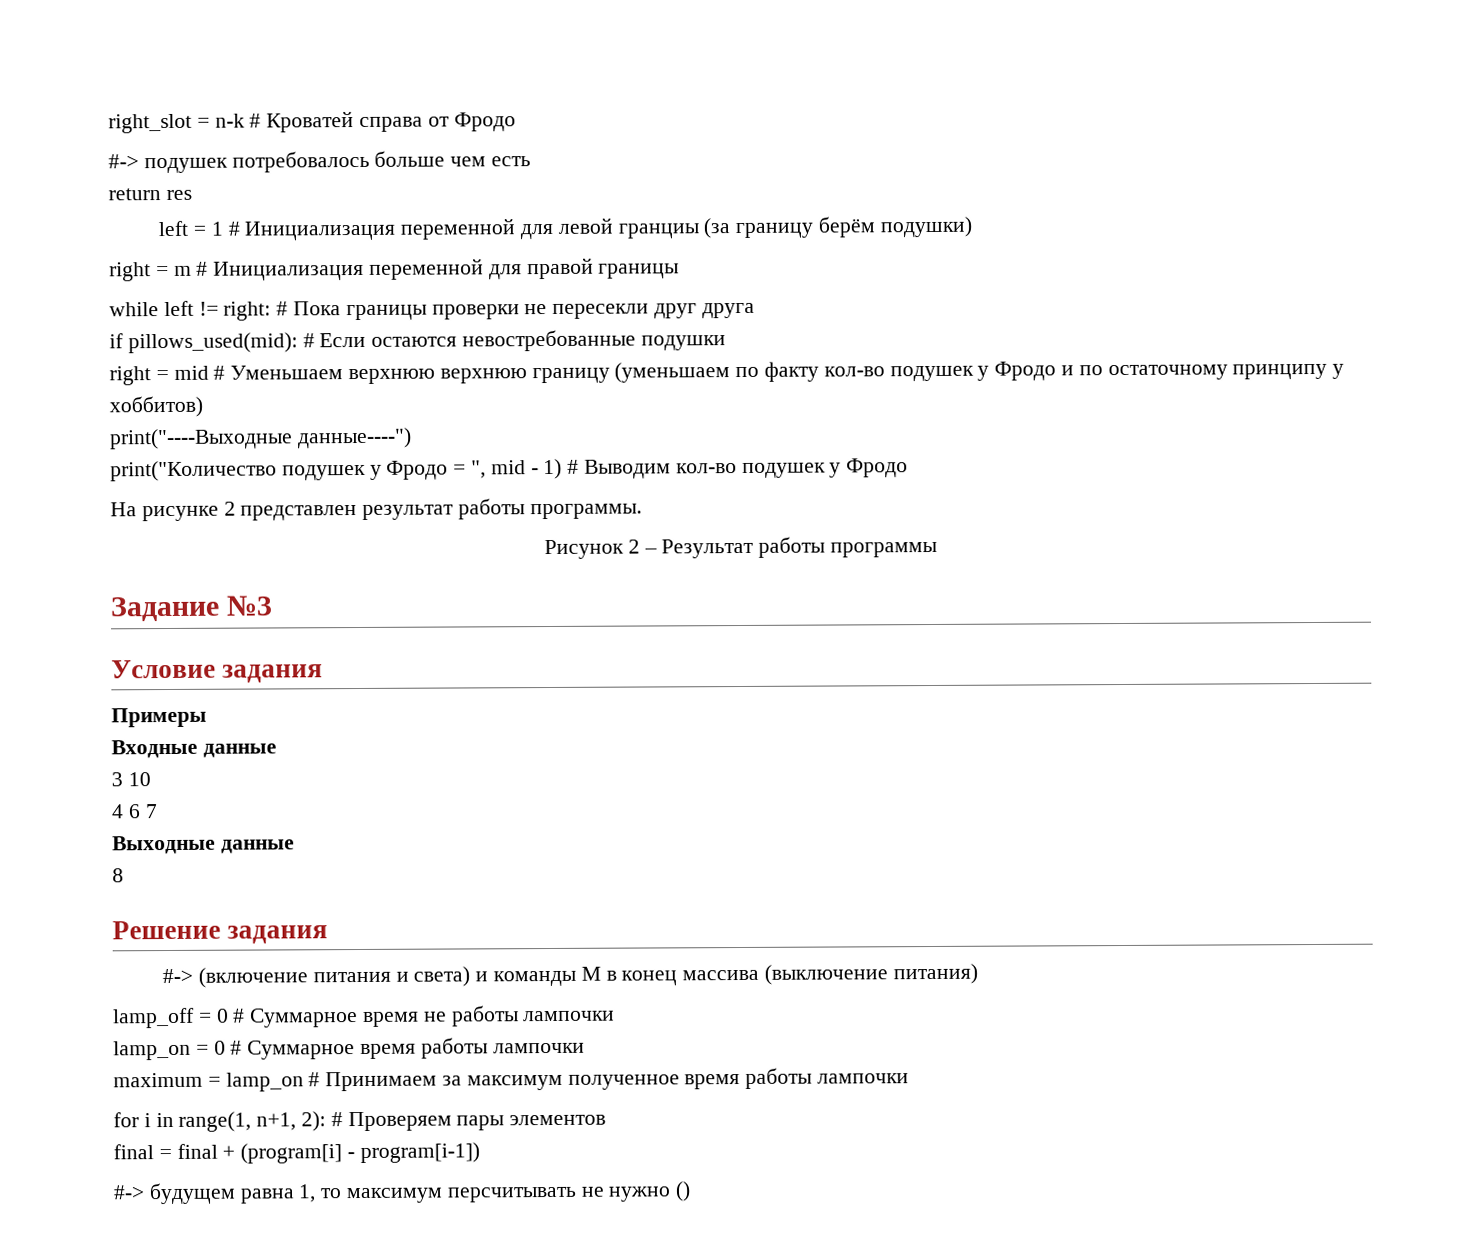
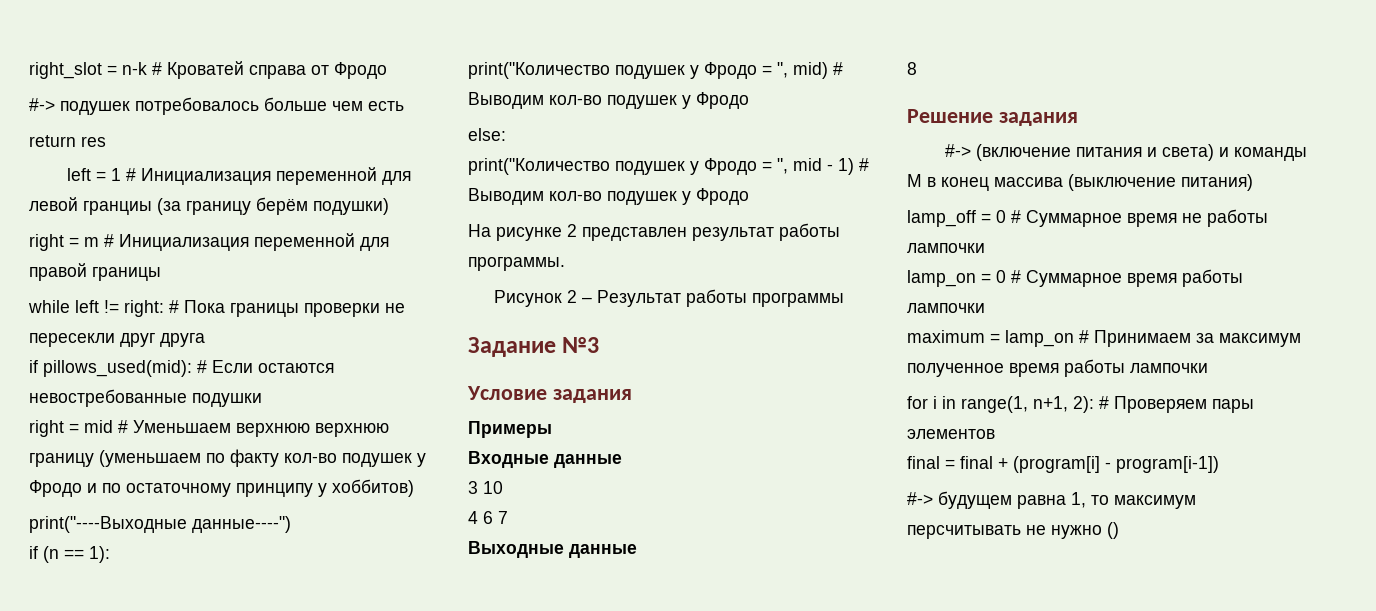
(412, 438) none -> [29,546,110,563] [468,62,843,79] [468,92,749,109] [468,128,506,141] // if (n == 1): // print("Количество подушек у Фродо = ", mid) # Выводим кол-во подушек у Фродо // else:

